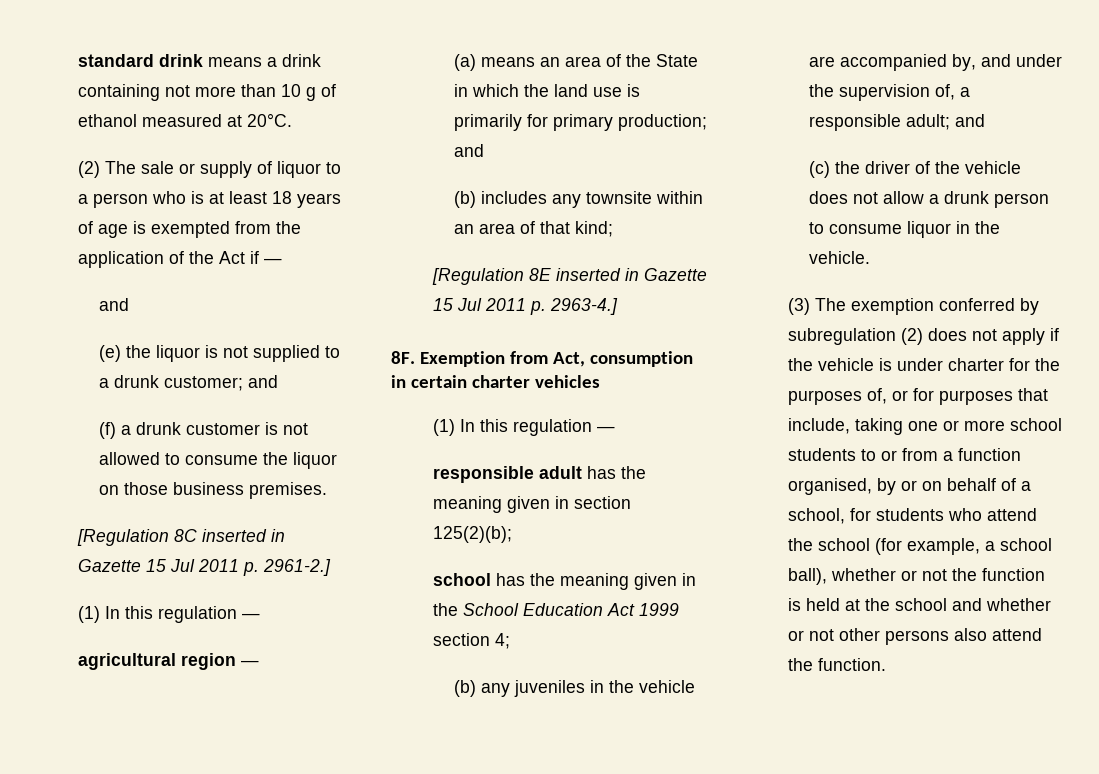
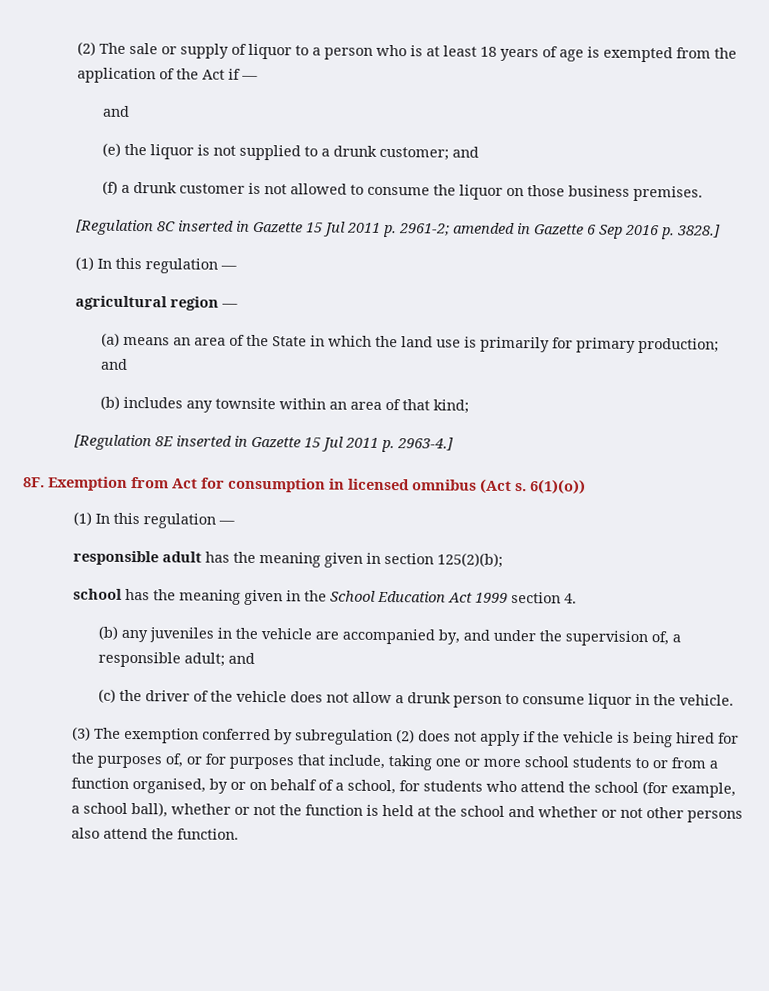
[78,54,322,67] [78,84,337,101] [78,113,293,127] standard drink means a drink containing not more than 10 g of ethanol measured at 20°C. // -> (77, 48) none
[263,559,332,576] 2961-2.] -> [399,222,722,240] 2961-2; amended in Gazette 6 Sep 2016 p. 3828.]
[552,351,693,367] [391,375,600,388] Act, consumption in certain charter vehicles -> [172,477,586,495] Act for consumption in licensed omnibus (Act s. 6(1)(o))
[495,633,511,649] 4; -> [564,593,578,604] 4.
[897,358,1005,371] under charter -> [633,731,716,748] being hired

